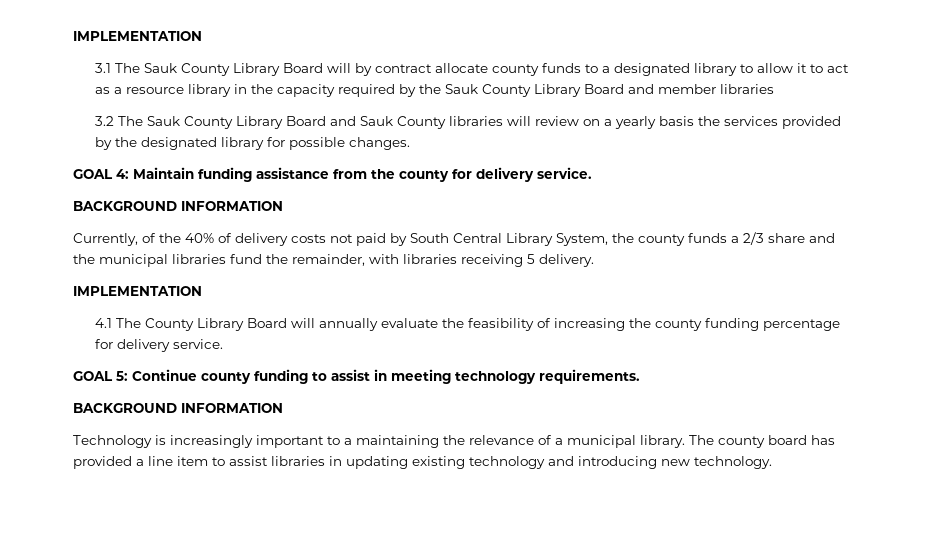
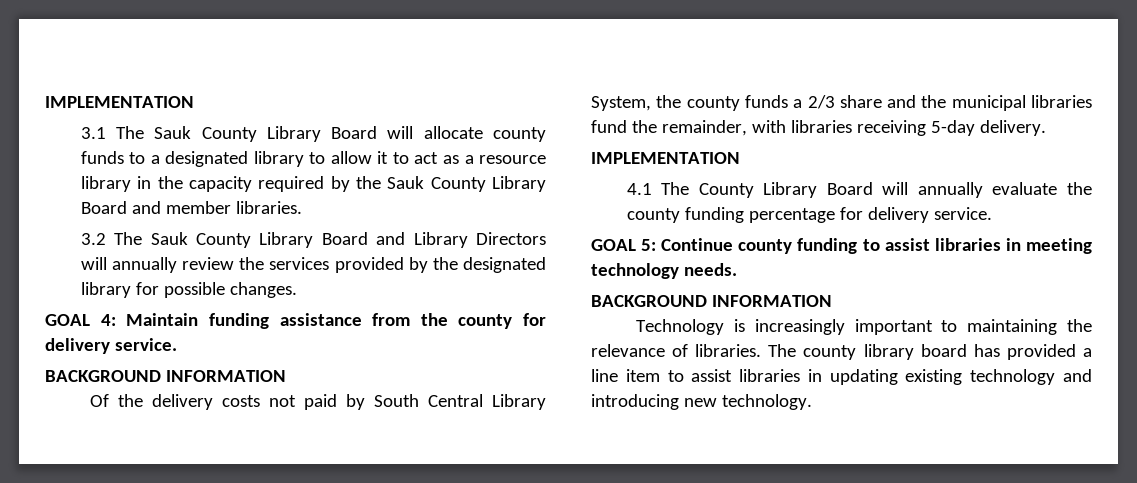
[355,63,433,76] by contract -> (414, 132) none
[720,84,775,94] libraries -> [235,201,302,214] libraries.
[360,116,695,129] Sauk County libraries will review on a yearly basis -> [413,232,546,248] [80,257,235,273] Library Directors will annually review
[73,233,232,246] Currently, of the 40% of -> [90,394,144,407] Of the
[527,254,535,264] 5 -> [930,120,975,136] 5-day
[468,318,652,331] feasibility of increasing the -> (1092, 188) none
(370, 375) none -> [934,238,1001,251] libraries
[539,369,640,384] requirements. -> [683,263,737,276] needs.
[344,438,352,445] a -> (958, 326) none
[555,435,685,448] a municipal library. -> [695,344,762,357] libraries.
(765, 442) none -> [863,344,914,360] library

